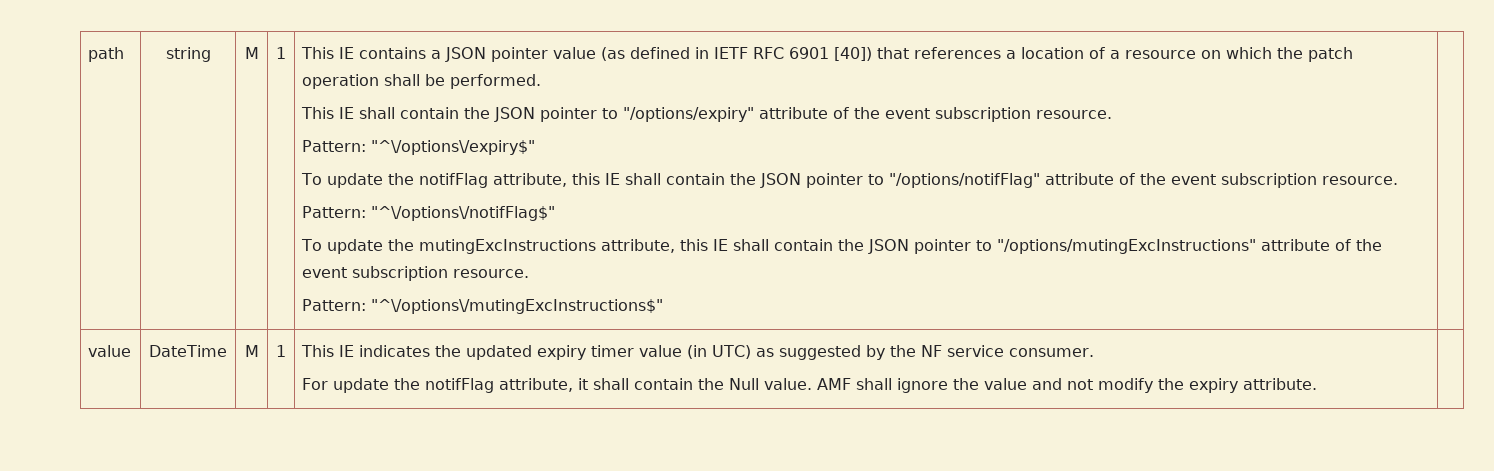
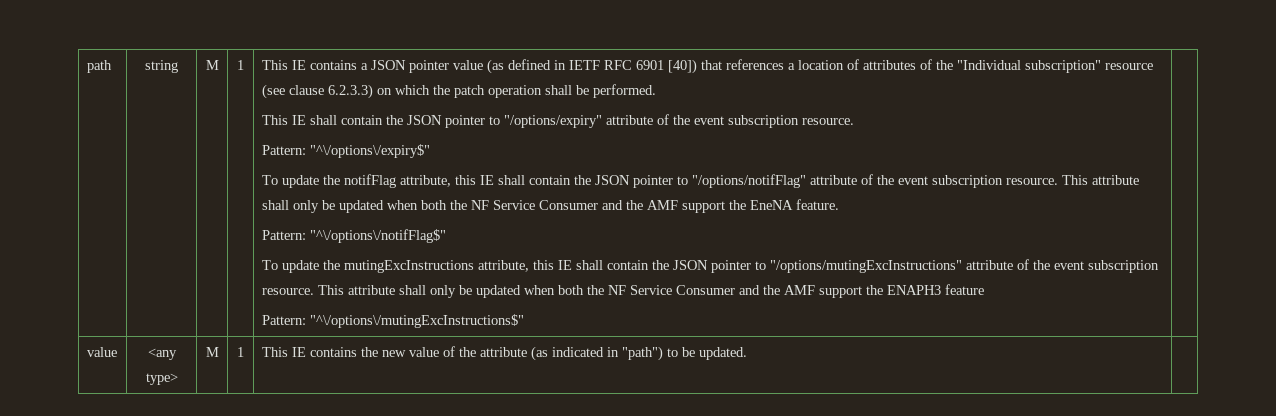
[1110,50,1197,59] a resource -> [862,59,1153,73] [261,84,373,99] attributes of the "Individual subscription" resource (see clause 6.2.3.3)
(1399, 180) none -> [1061,175,1139,185] [261,199,839,213] This attribute shall only be updated when both the NF Service Consumer and the AMF support the EneNA feature.
(530, 273) none -> [317,284,984,298] This attribute shall only be updated when both the NF Service Consumer and the AMF support the ENAPH3 feature
[149,345,227,357] [244,345,259,357] [276,345,286,357] [301,345,1095,360] [302,378,1318,393] DateTime | M | 1 | This IE indicates the updated expiry timer value (in UTC) as suggested by the NF service consumer. // For update the notifFlag attribute, it shall contain the Null value. AMF shall ignore the value and not modify the expiry attribute. -> [147,348,177,360] [145,373,178,385] [205,347,219,357] [237,347,244,357] [261,346,747,361] <any type> | M | 1 | This IE contains the new value of the attribute (as indicated in "path") to be updated.

